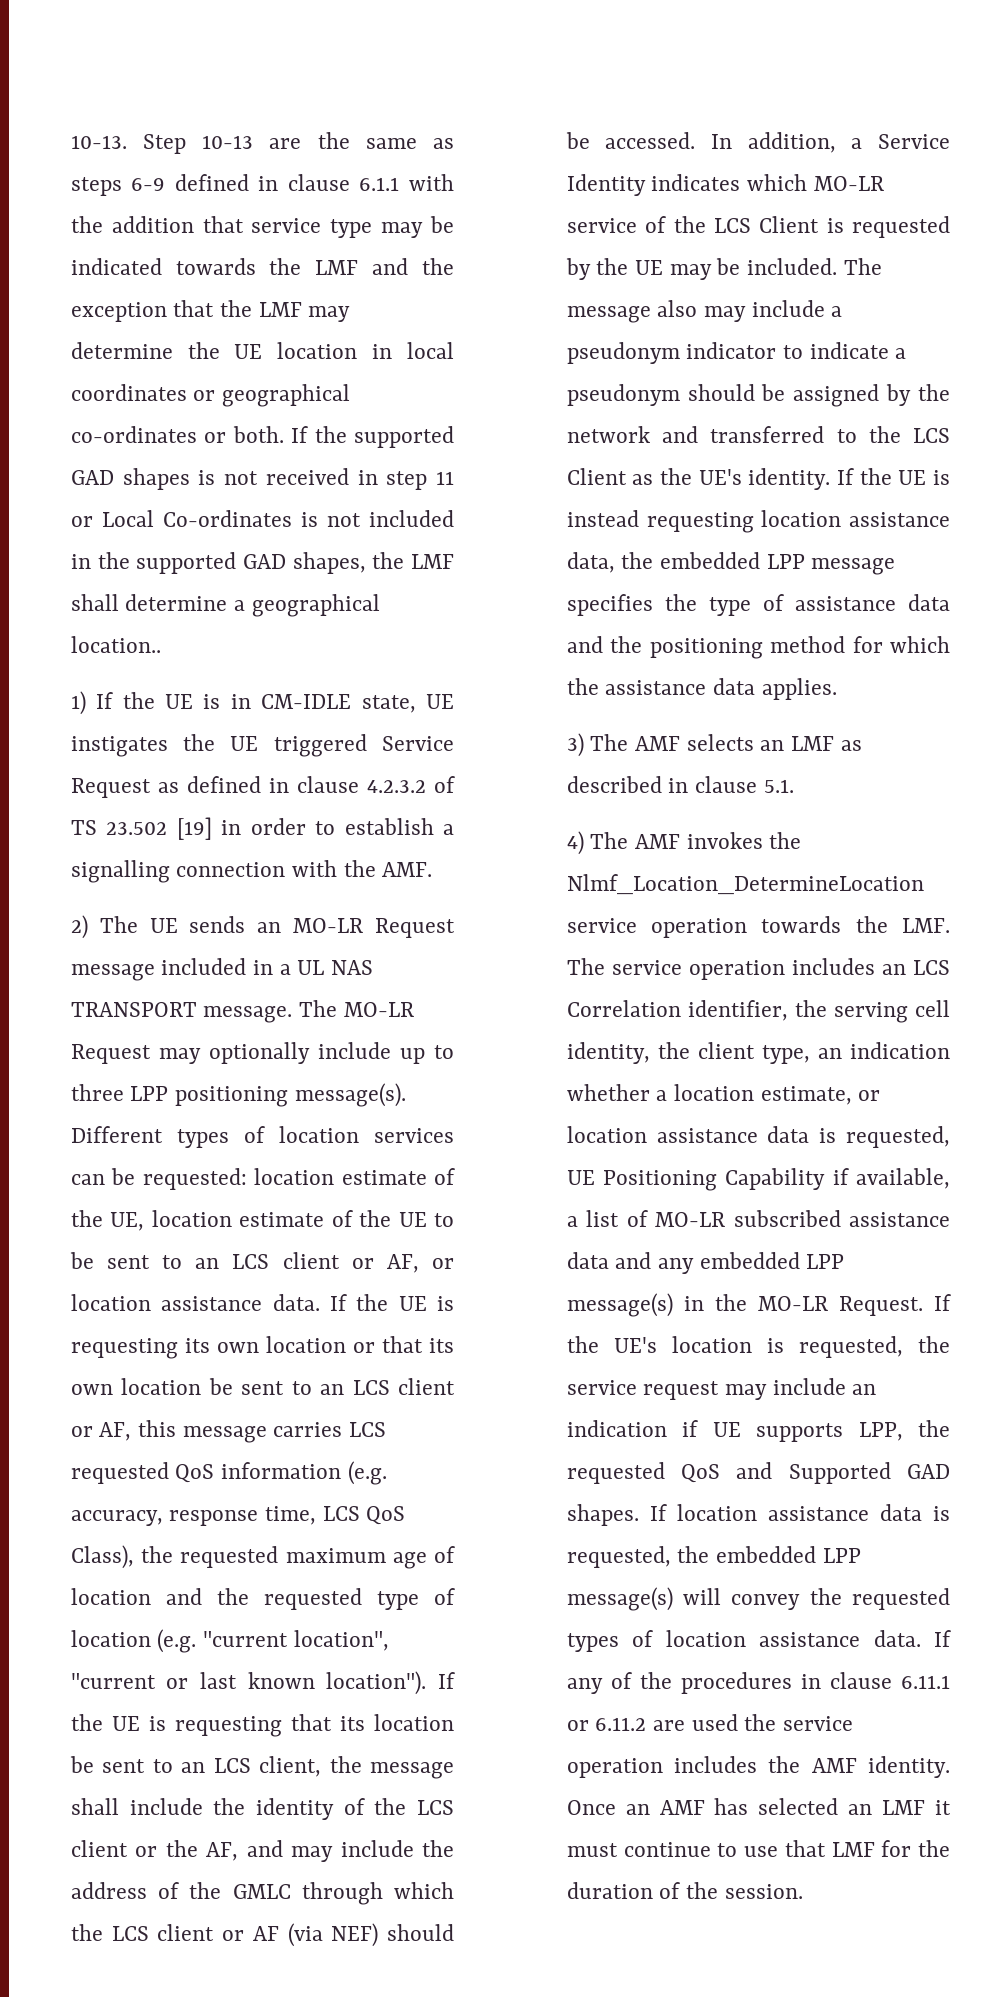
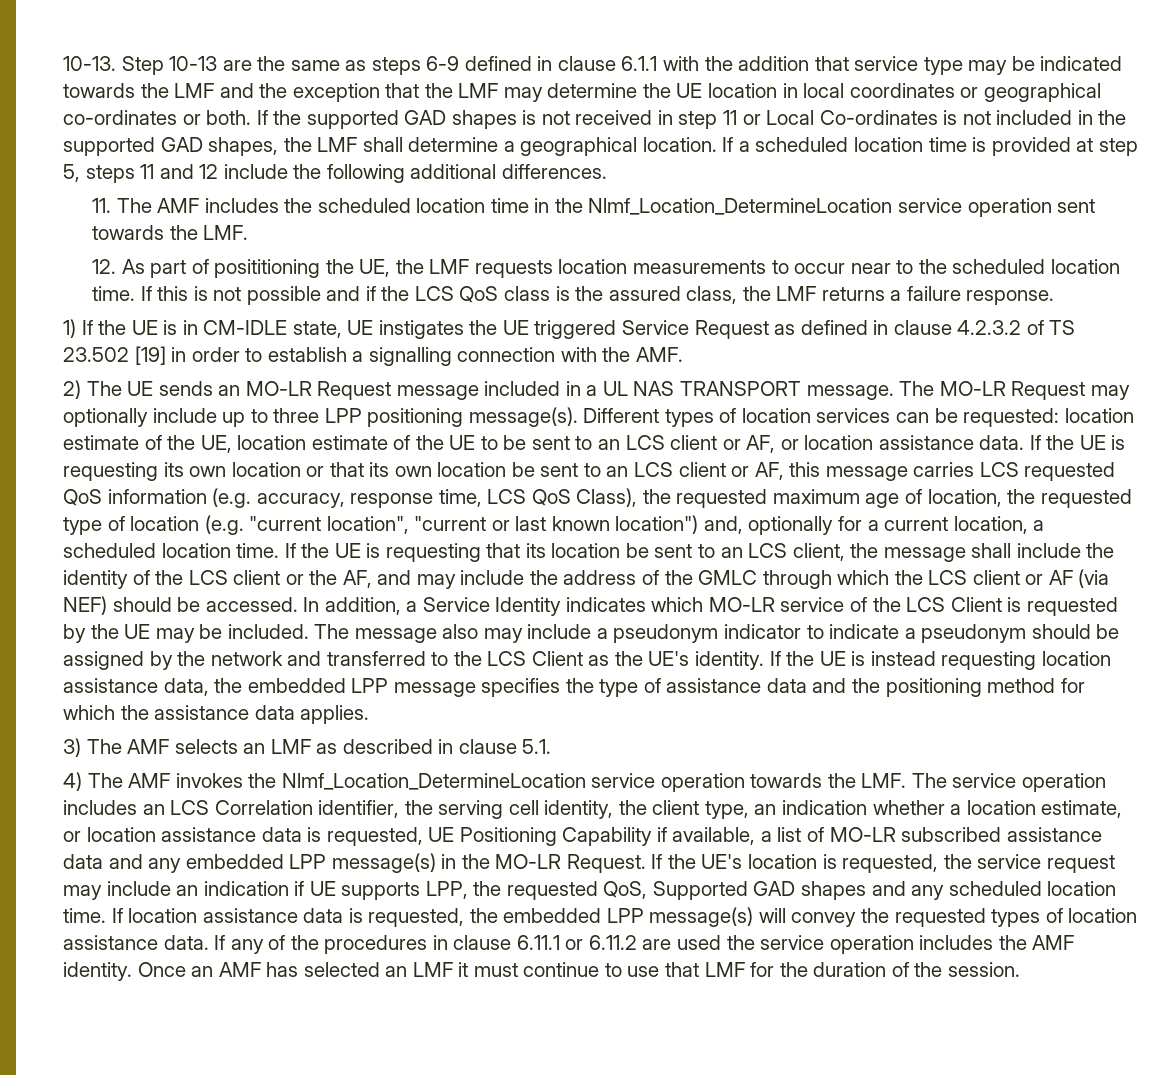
[70,636,161,653] location.. -> [642,137,1138,156] [63,164,607,183] [92,198,1096,217] [92,225,249,240] [92,259,1120,278] [92,286,1055,305] location. If a scheduled location time is provided at step 5, steps 11 and 12 include the following additional differences. // 11. The AMF includes the scheduled location time in the Nlmf_Location_DetermineLocation service operation sent towards the LMF. // 12. As part of posititioning the UE, the LMF requests location measurements to occur near to the scheduled location time. If this is not possible and if the LCS QoS class is the assured class, the LMF returns a failure response.
[70,1588,202,1605] location and -> [927,489,1002,507] location,
[326,1671,427,1695] location"). -> [615,515,1045,535] [63,543,280,558] location") and, optionally for a current location, a scheduled location time.
[681,1462,950,1484] [566,1504,639,1526] QoS and Supported GAD shapes. -> [603,881,1117,900] [63,908,107,923] QoS, Supported GAD shapes and any scheduled location time.

